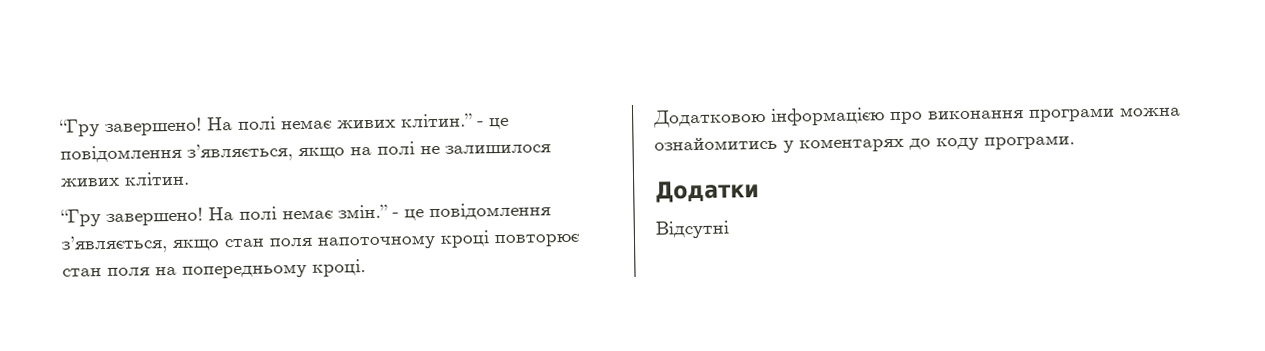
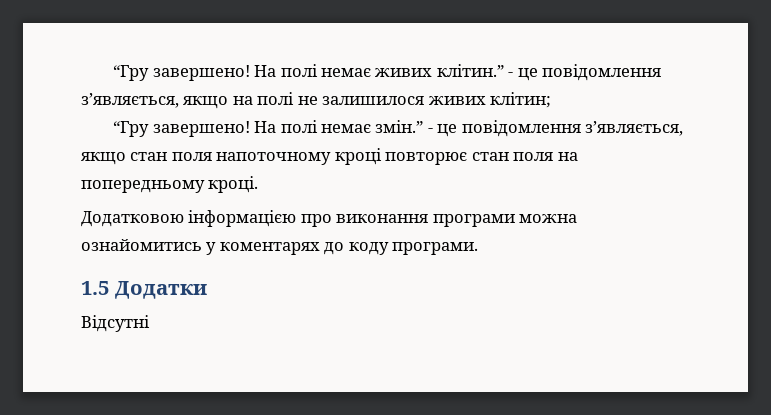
[124,171,190,186] клітин. -> [490,92,552,108] клітин;
(1075, 142) none -> [81,281,109,295] 1.5

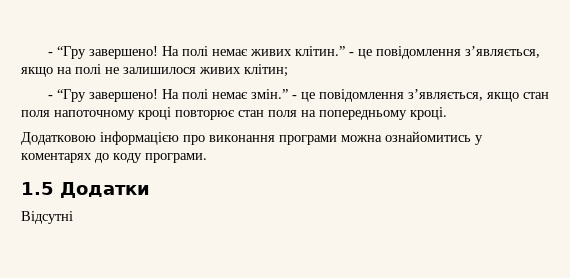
(113, 73) none -> [47,52,53,56] -
(552, 100) none -> [47,95,53,99] -

